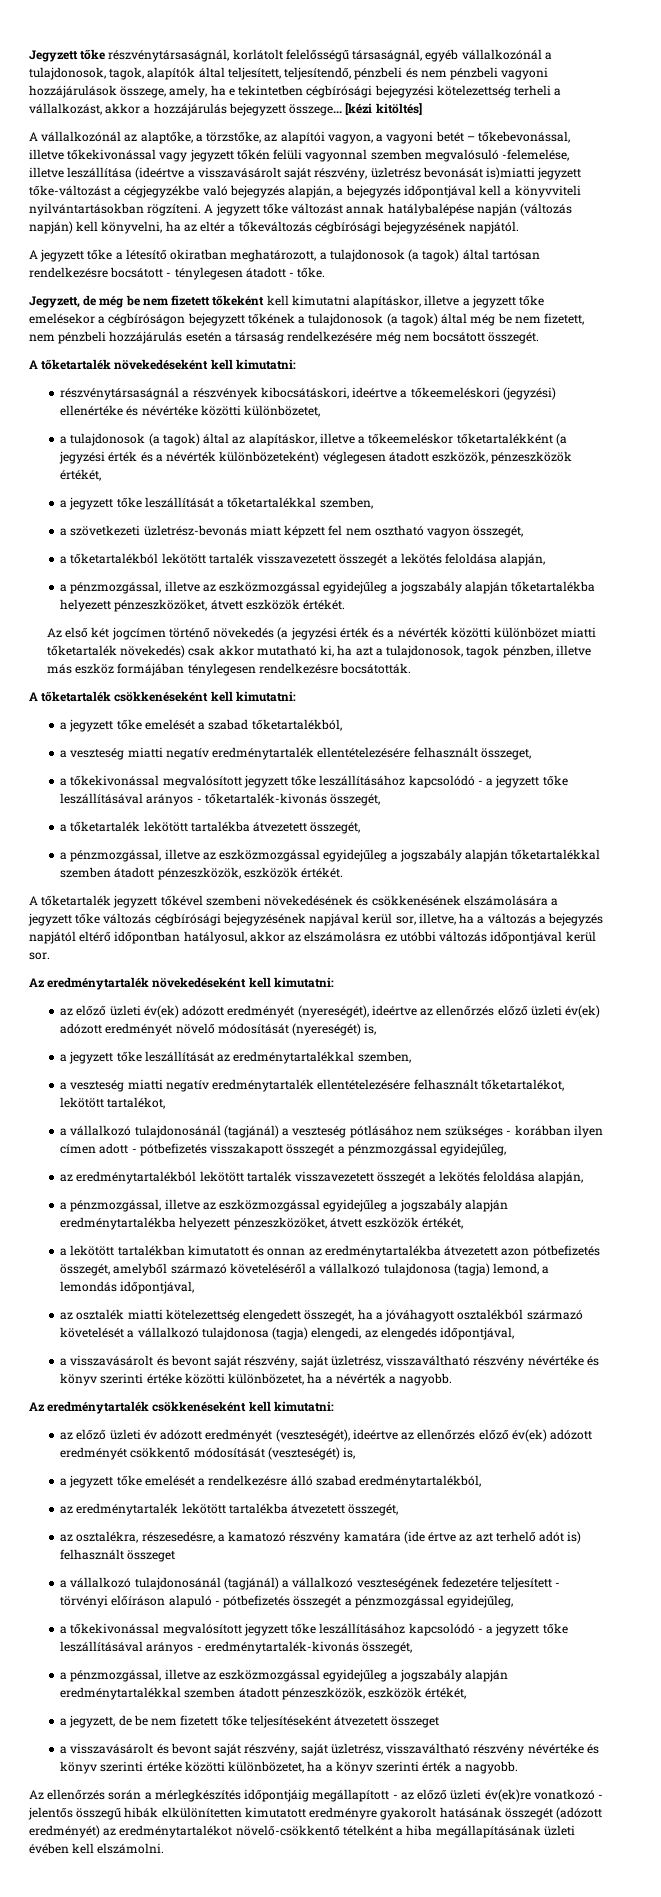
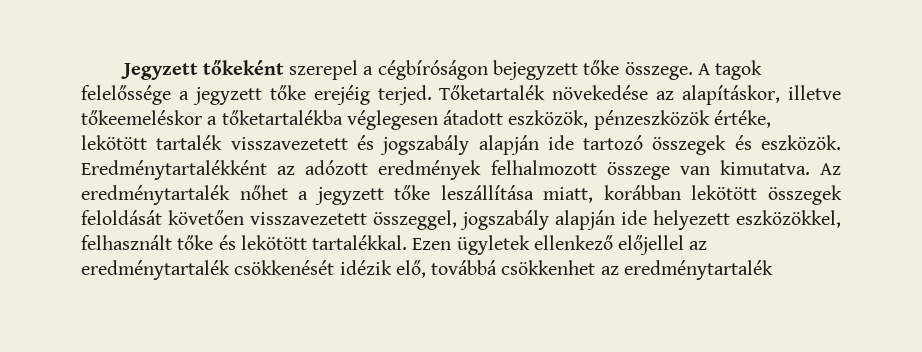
[80,49,552,62] [29,67,549,80] [29,85,562,98] [29,103,422,116] [29,131,571,144] [29,149,570,162] [29,167,582,180] [29,185,581,198] [29,203,573,216] [29,221,520,234] [29,249,540,262] [29,267,326,280] [29,295,545,308] [29,313,585,326] [29,331,540,344] [29,359,296,370] [60,387,556,400] [60,405,321,417] [60,433,567,446] [59,451,573,464] [60,469,102,481] [60,497,373,510] [60,525,524,538] [60,553,546,566] [60,581,596,594] [60,599,346,612] [46,627,597,640] [46,645,591,658] [46,663,412,676] [29,691,296,702] [60,719,342,732] [60,747,531,760] [60,775,568,788] [60,793,381,806] [60,821,361,834] [60,849,601,862] [60,867,344,880] [29,895,559,908] [28,913,604,926] [29,931,596,944] [29,952,50,960] [29,977,334,990] [60,1005,601,1018] [60,1023,377,1036] [60,1051,411,1064] [60,1079,564,1092] [60,1097,166,1109] [60,1125,603,1138] [60,1143,507,1156] [60,1171,584,1184] [60,1199,509,1212] [60,1217,464,1230] [60,1245,600,1258] [60,1263,550,1276] [60,1281,195,1294] [60,1309,583,1322] [60,1327,515,1340] [60,1355,599,1368] [60,1373,453,1386] [29,1401,334,1414] [60,1429,593,1442] [60,1447,356,1460] [60,1475,482,1488] [60,1503,399,1516] [60,1531,582,1544] [60,1549,176,1562] [60,1577,561,1590] [60,1595,514,1608] [60,1623,568,1636] [60,1641,413,1654] [60,1669,509,1682] [60,1687,467,1700] [60,1715,440,1728] [60,1743,599,1756] [60,1761,518,1774] [29,1789,604,1802] [28,1807,603,1820] [29,1825,575,1838] [29,1843,165,1854] tőke részvénytársaságnál, korlátolt felelősségű társaságnál, egyéb vállalkozónál a tulajdonosok, tagok, alapítók által teljesített, teljesítendő, pénzbeli és nem pénzbeli vagyoni hozzájárulások összege, amely, ha e tekintetben cégbírósági bejegyzési kötelezettség terheli a vállalkozást, akkor a hozzájárulás bejegyzett összege... [kézi kitöltés] // A vállalkozónál az alaptőke, a törzstőke, az alapítói vagyon, a vagyoni betét – tőkebevonással, illetve tőkekivonással vagy jegyzett tőkén felüli vagyonnal szemben megvalósuló -felemelése, illetve leszállítása (ideértve a visszavásárolt saját részvény, üzletrész bevonását is)miatti jegyzett tőke-változást a cégjegyzékbe való bejegyzés alapján, a bejegyzés időpontjával kell a könyvviteli nyilvántartásokban rögzíteni. A jegyzett tőke változást annak hatálybalépése napján (változás napján) kell könyvelni, ha az eltér a tőkeváltozás cégbírósági bejegyzésének napjától. // A jegyzett tőke a létesítő okiratban meghatározott, a tulajdonosok (a tagok) által tartósan rendelkezésre bocsátott - ténylegesen átadott - tőke. // Jegyzett, de még be nem fizetett tőkeként kell kimutatni alapításkor, illetve a jegyzett tőke emelésekor a cégbíróságon bejegyzett tőkének a tulajdonosok (a tagok) által még be nem fizetett, nem pénzbeli hozzájárulás esetén a társaság rendelkezésére még nem bocsátott összegét. // A tőketartalék növekedéseként kell kimutatni: // részvénytársaságnál a részvények kibocsátáskori, ideértve a tőkeemeléskori (jegyzési) ellenértéke és névértéke közötti különbözetet, // a tulajdonosok (a tagok) által az alapításkor, illetve a tőkeemeléskor tőketartalékként (a jegyzési érték és a névérték különbözeteként) véglegesen átadott eszközök, pénzeszközök értékét, // a jegyzett tőke leszállítását a tőketartalékkal szemben, // a szövetkezeti üzletrész-bevonás miatt képzett fel nem osztható vagyon összegét, // a tőketartalékból lekötött tartalék visszavezetett összegét a lekötés feloldása alapján, // a pénzmozgással, illetve az eszközmozgással egyidejűleg a jogszabály alapján tőketartalékba helyezett pénzeszközöket, átvett eszközök értékét. // Az első két jogcímen történő növekedés (a jegyzési érték és a névérték közötti különbözet miatti tőketartalék növekedés) csak akkor mutatható ki, ha azt a tulajdonosok, tagok pénzben, illetve más eszköz formájában ténylegesen rendelkezésre bocsátották. // A tőketartalék csökkenéseként kell kimutatni: // a jegyzett tőke emelését a szabad tőketartalékból, // a veszteség miatti negatív eredménytartalék ellentételezésére felhasznált összeget, // a tőkekivonással megvalósított jegyzett tőke leszállításához kapcsolódó - a jegyzett tőke leszállításával arányos - tőketartalék-kivonás összegét, // a tőketartalék lekötött tartalékba átvezetett összegét, // a pénzmozgással, illetve az eszközmozgással egyidejűleg a jogszabály alapján tőketartalékkal szemben átadott pénzeszközök, eszközök értékét. // A tőketartalék jegyzett tőkével szembeni növekedésének és csökkenésének elszámolására a jegyzett tőke változás cégbírósági bejegyzésének napjával kerül sor, illetve, ha a változás a bejegyzés napjától eltérő időpontban hatályosul, akkor az elszámolásra ez utóbbi változás időpontjával kerül sor. // Az eredménytartalék növekedéseként kell kimutatni: // az előző üzleti év(ek) adózott eredményét (nyereségét), ideértve az ellenőrzés előző üzleti év(ek) adózott eredményét növelő módosítását (nyereségét) is, // a jegyzett tőke leszállítását az eredménytartalékkal szemben, // a veszteség miatti negatív eredménytartalék ellentételezésére felhasznált tőketartalékot, lekötött tartalékot, // a vállalkozó tulajdonosánál (tagjánál) a veszteség pótlásához nem szükséges - korábban ilyen címen adott - pótbefizetés visszakapott összegét a pénzmozgással egyidejűleg, // az eredménytartalékból lekötött tartalék visszavezetett összegét a lekötés feloldása alapján, // a pénzmozgással, illetve az eszközmozgással egyidejűleg a jogszabály alapján eredménytartalékba helyezett pénzeszközöket, átvett eszközök értékét, // a lekötött tartalékban kimutatott és onnan az eredménytartalékba átvezetett azon pótbefizetés összegét, amelyből származó követeléséről a vállalkozó tulajdonosa (tagja) lemond, a lemondás időpontjával, // az osztalék miatti kötelezettség elengedett összegét, ha a jóváhagyott osztalékból származó követelését a vállalkozó tulajdonosa (tagja) elengedi, az elengedés időpontjával, // a visszavásárolt és bevont saját részvény, saját üzletrész, visszaváltható részvény névértéke és könyv szerinti értéke közötti különbözetet, ha a névérték a nagyobb. // Az eredménytartalék csökkenéseként kell kimutatni: // az előző üzleti év adózott eredményét (veszteségét), ideértve az ellenőrzés előző év(ek) adózott eredményét csökkentő módosítását (veszteségét) is, // a jegyzett tőke emelését a rendelkezésre álló szabad eredménytartalékból, // az eredménytartalék lekötött tartalékba átvezetett összegét, // az osztalékra, részesedésre, a kamatozó részvény kamatára (ide értve az azt terhelő adót is) felhasznált összeget // a vállalkozó tulajdonosánál (tagjánál) a vállalkozó veszteségének fedezetére teljesített - törvényi előíráson alapuló - pótbefizetés összegét a pénzmozgással egyidejűleg, // a tőkekivonással megvalósított jegyzett tőke leszállításához kapcsolódó - a jegyzett tőke leszállításával arányos - eredménytartalék-kivonás összegét, // a pénzmozgással, illetve az eszközmozgással egyidejűleg a jogszabály alapján eredménytartalékkal szemben átadott pénzeszközök, eszközök értékét, // a jegyzett, de be nem fizetett tőke teljesítéseként átvezetett összeget // a visszavásárolt és bevont saját részvény, saját üzletrész, visszaváltható részvény névértéke és könyv szerinti értéke közötti különbözetet, ha a könyv szerinti érték a nagyobb. // Az ellenőrzés során a mérlegkészítés időpontjáig megállapított - az előző üzleti év(ek)re vonatkozó - jelentős összegű hibák elkülönítetten kimutatott eredményre gyakorolt hatásának összegét (adózott eredményét) az eredménytartalékot növelő-csökkentő tételként a hiba megállapításának üzleti évében kell elszámolni. -> [202,60,763,80] [81,85,841,105] [81,110,771,130] [81,135,841,155] [81,160,841,180] [81,185,842,205] [81,210,841,230] [81,235,708,255] [81,260,773,280] tőkeként szerepel a cégbíróságon bejegyzett tőke összege. A tagok felelőssége a jegyzett tőke erejéig terjed. Tőketartalék növekedése az alapításkor, illetve tőkeemeléskor a tőketartalékba véglegesen átadott eszközök, pénzeszközök értéke, lekötött tartalék visszavezetett és jogszabály alapján ide tartozó összegek és eszközök. Eredménytartalékként az adózott eredmények felhalmozott összege van kimutatva. Az eredménytartalék nőhet a jegyzett tőke leszállítása miatt, korábban lekötött összegek feloldását követően visszavezetett összeggel, jogszabály alapján ide helyezett eszközökkel, felhasznált tőke és lekötött tartalékkal. Ezen ügyletek ellenkező előjellel az eredménytartalék csökkenését idézik elő, továbbá csökkenhet az eredménytartalék

